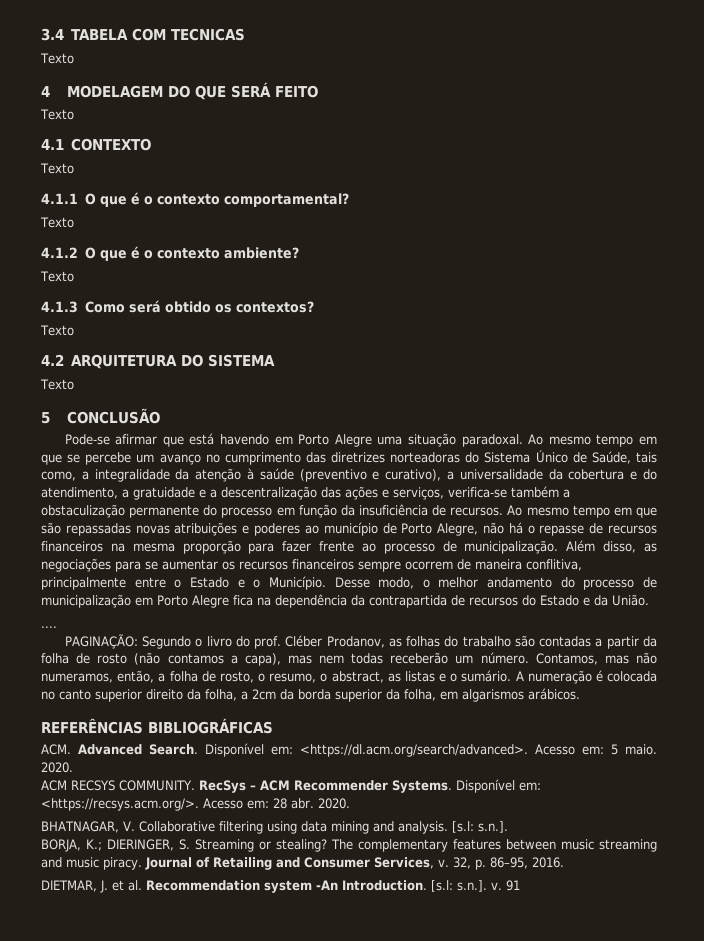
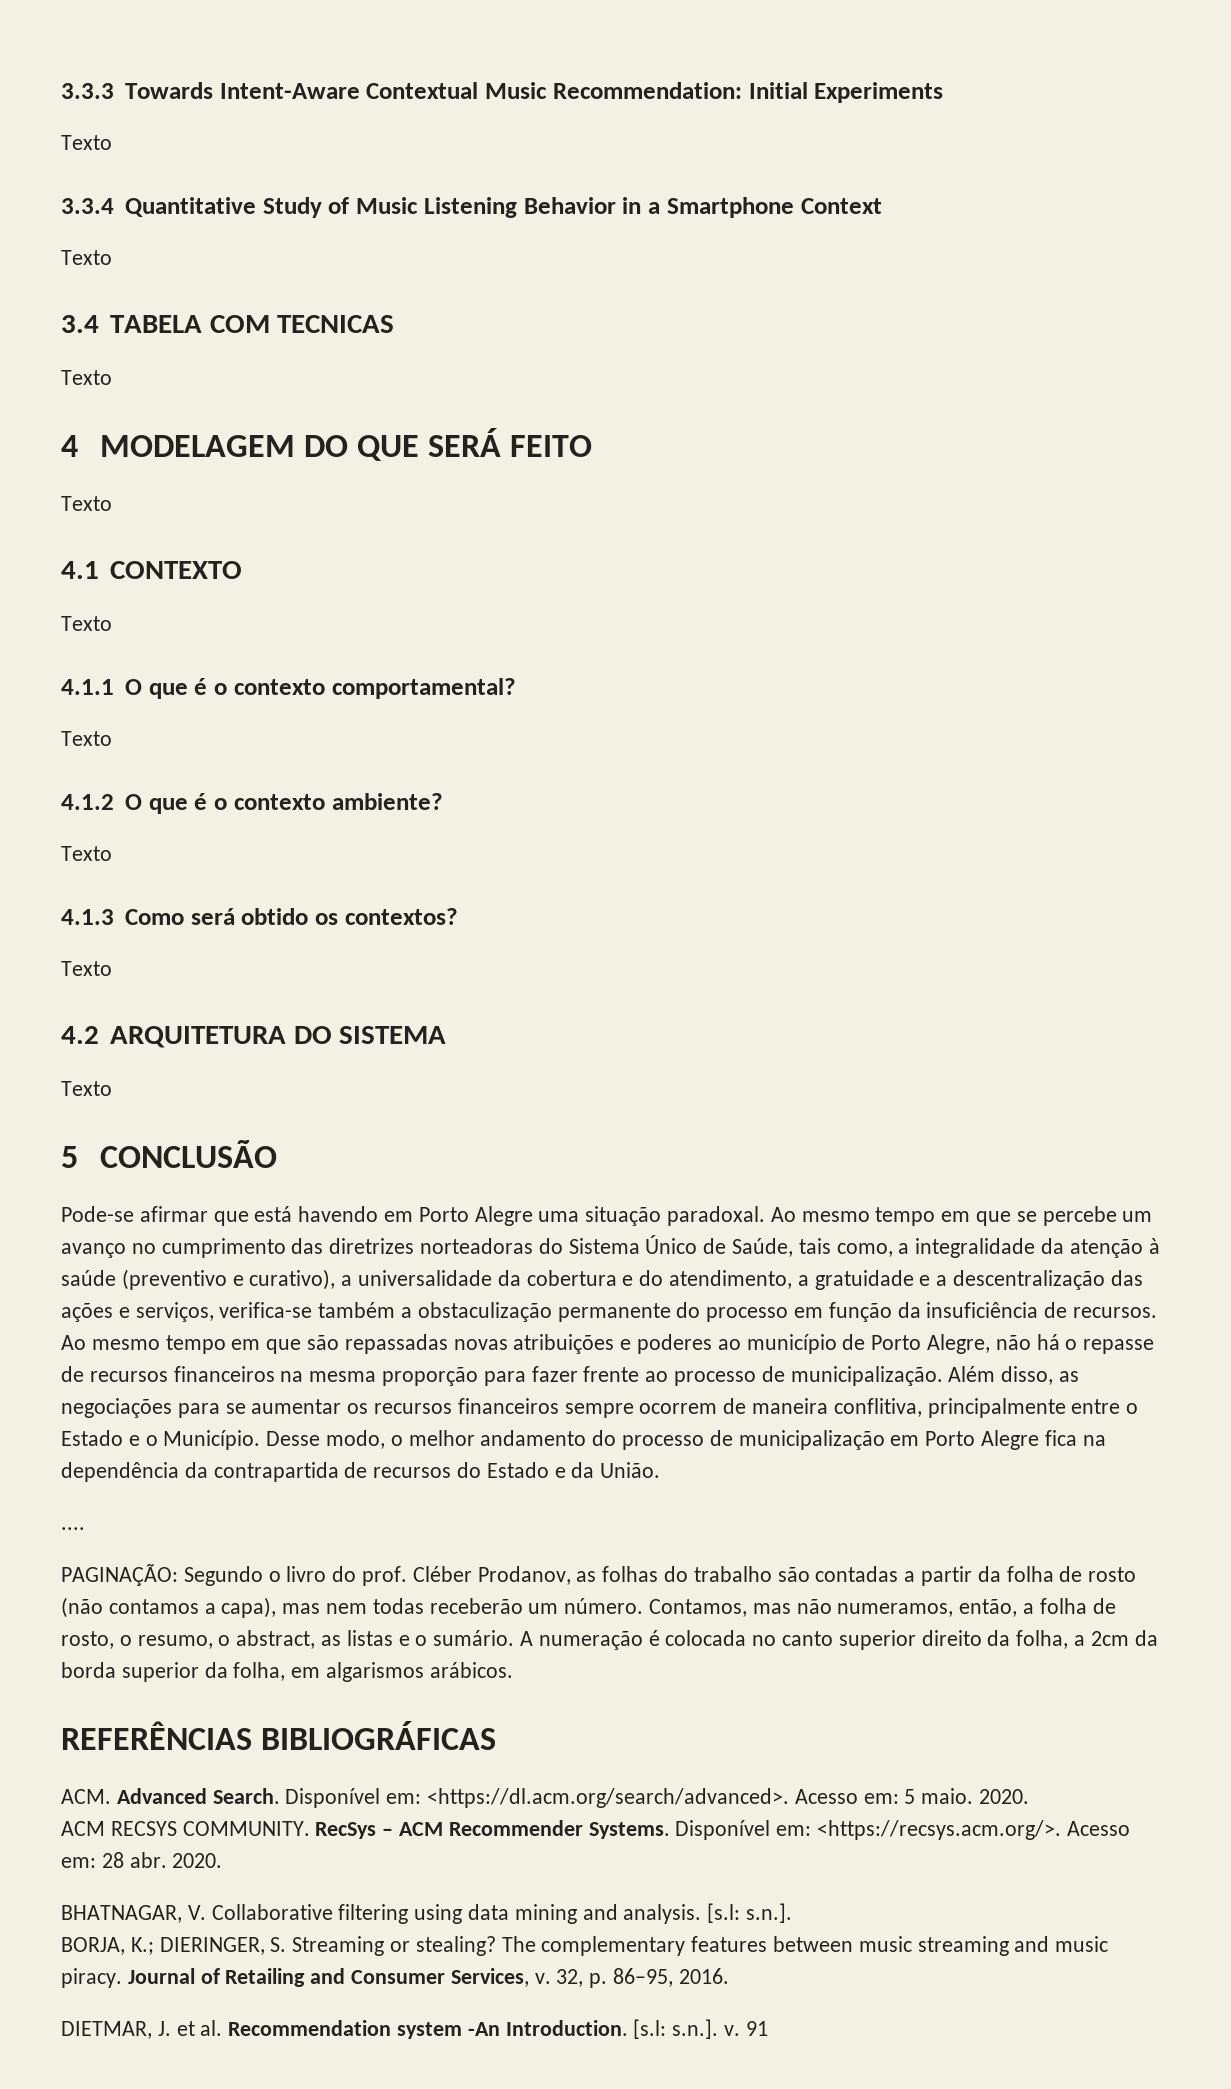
(41, 34) none -> [61,82,944,103] [61,135,112,150] [61,197,882,218] [61,250,112,265] 3.3.3 Towards Intent-Aware Contextual Music Recommendation: Initial Experiments // Texto // 3.3.4 Quantitative Study of Music Listening Behavior in a Smartphone Context // Texto //

